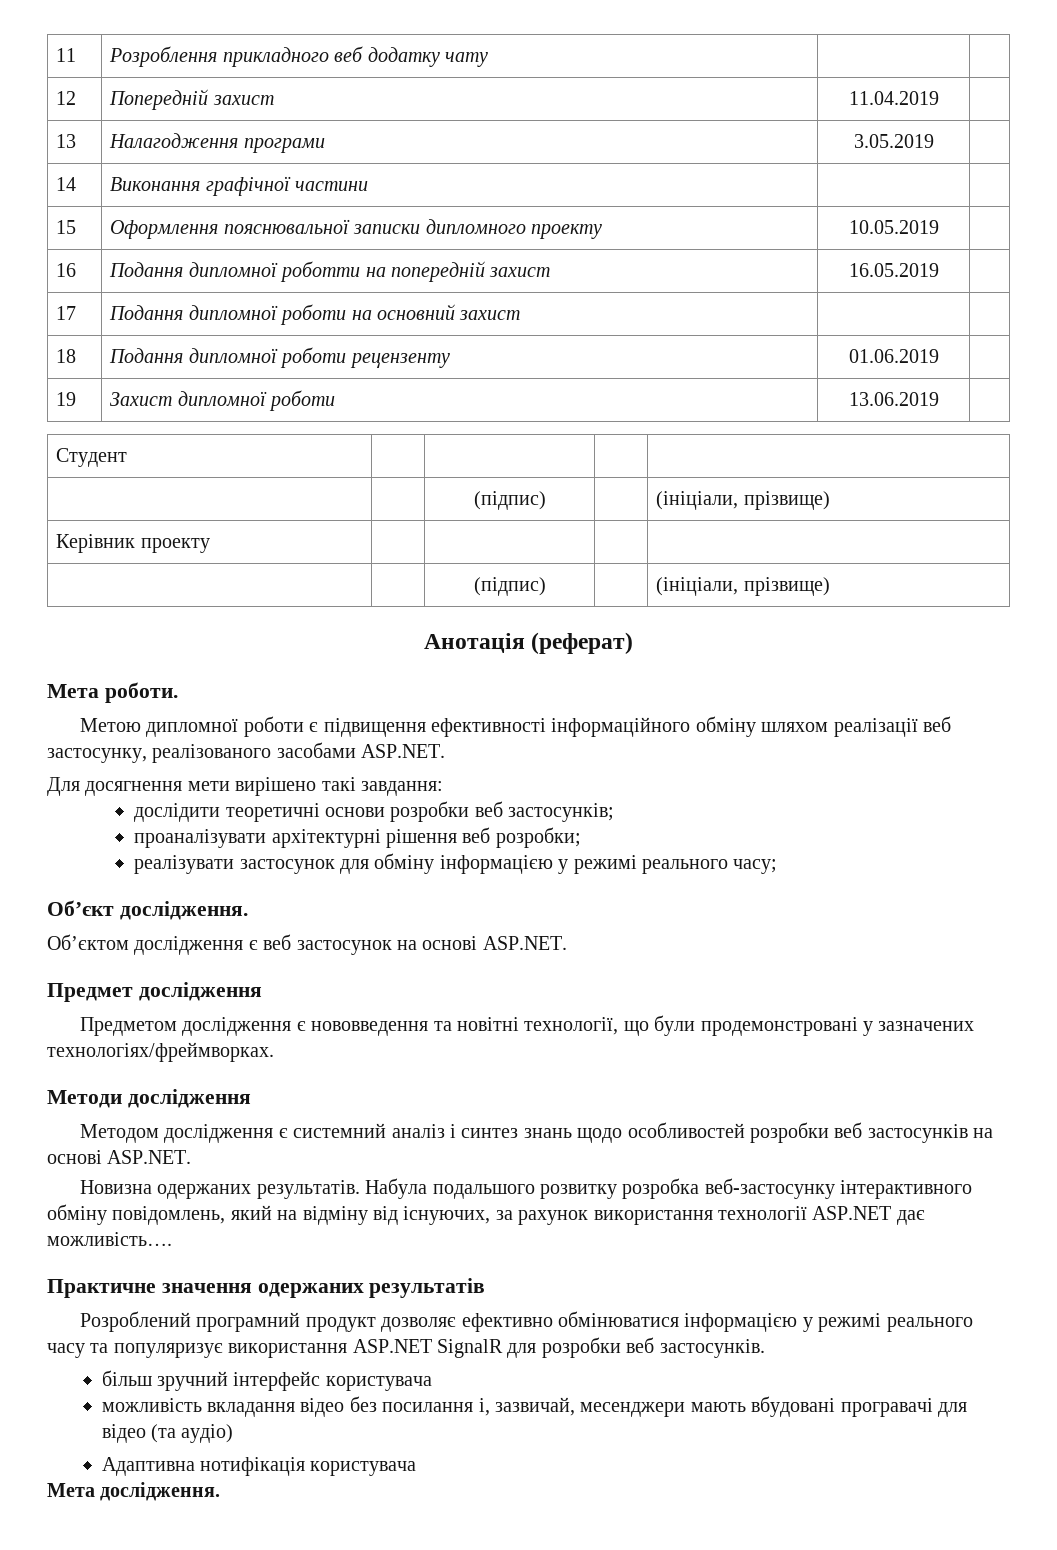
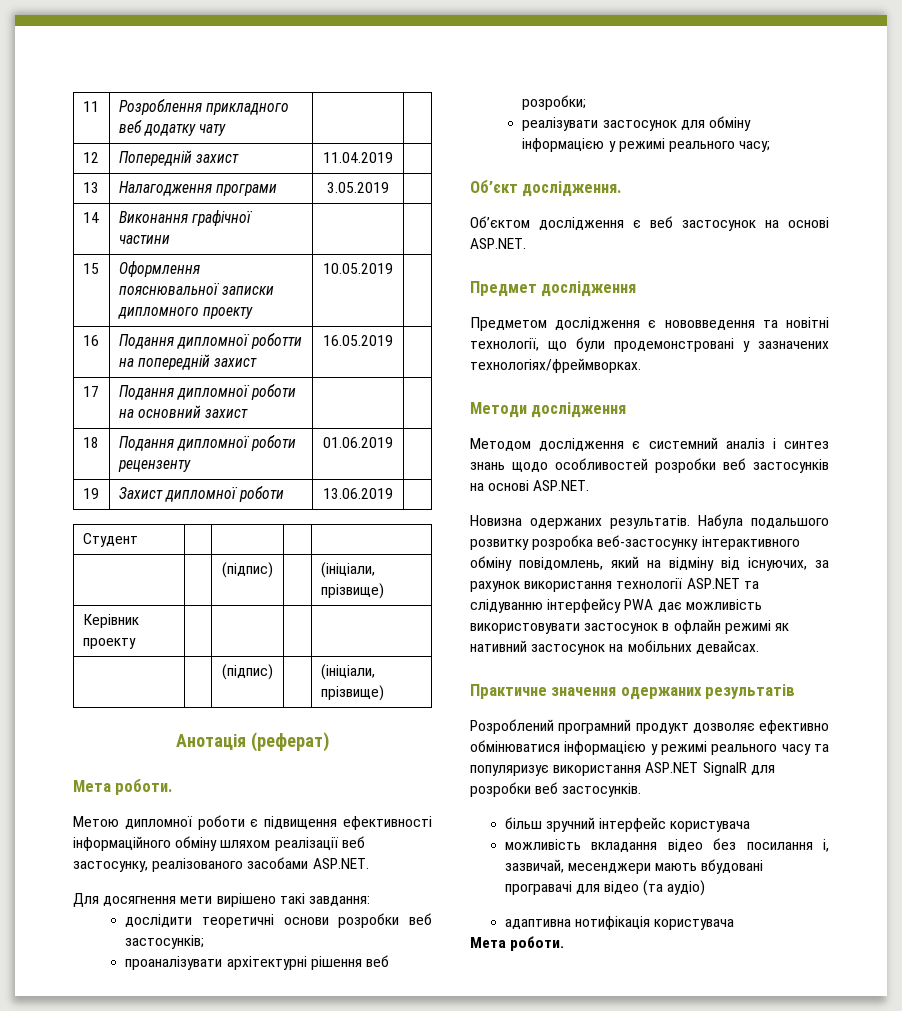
[896,1210,925,1225] [47,1232,172,1246] дає можливість…. -> [743,581,759,589] [470,598,762,613] [470,619,789,634] [470,640,759,655] та слідуванню інтерфейсу PWA дає можливість використовувати застосунок в офлайн режимі як нативний застосунок на мобільних девайсах.
[101,1457,195,1476] Адаптивна -> [504,919,571,929] адаптивна
[100,1482,221,1501] дослідження. -> [510,936,565,951] роботи.

